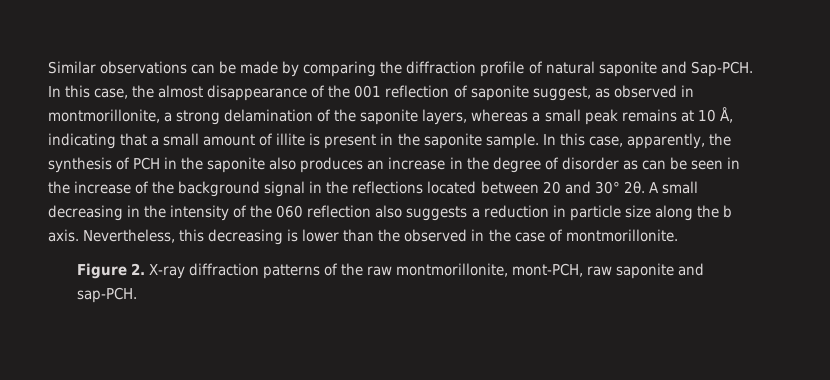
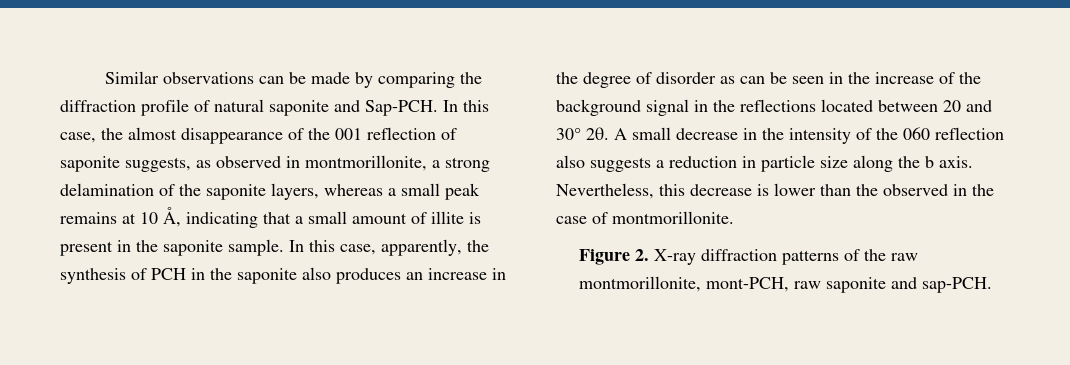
[532,86,591,101] suggest, -> [125,157,191,172] suggests,
[48,205,123,221] decreasing -> [676,128,738,140] decrease
[208,229,284,245] decreasing -> [690,184,752,196] decrease

